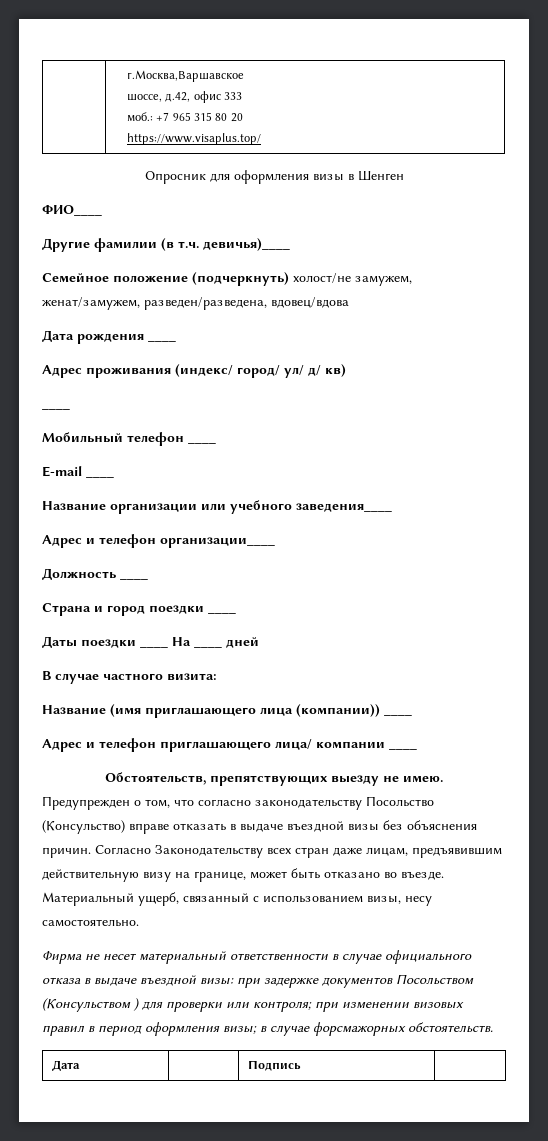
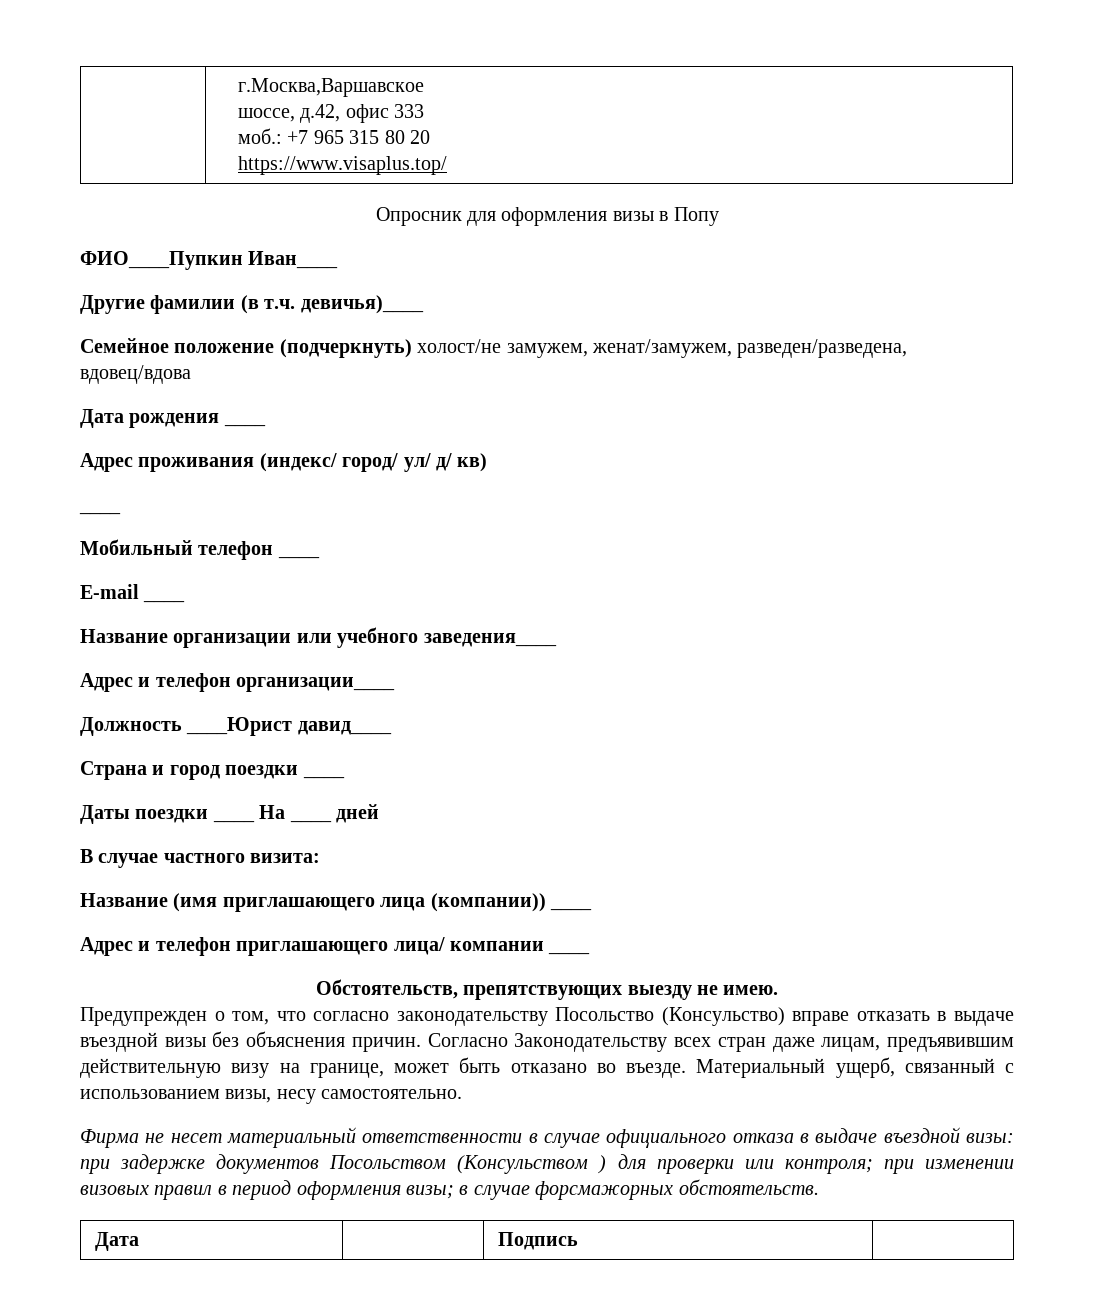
[357,171,404,181] [42,205,102,216] Шенген // ФИО____ -> [673,207,719,226] [80,251,339,270] Попу // ФИО____Пупкин Иван____
[120,578,148,580] ____ -> [186,717,392,736] ____Юрист давид____

